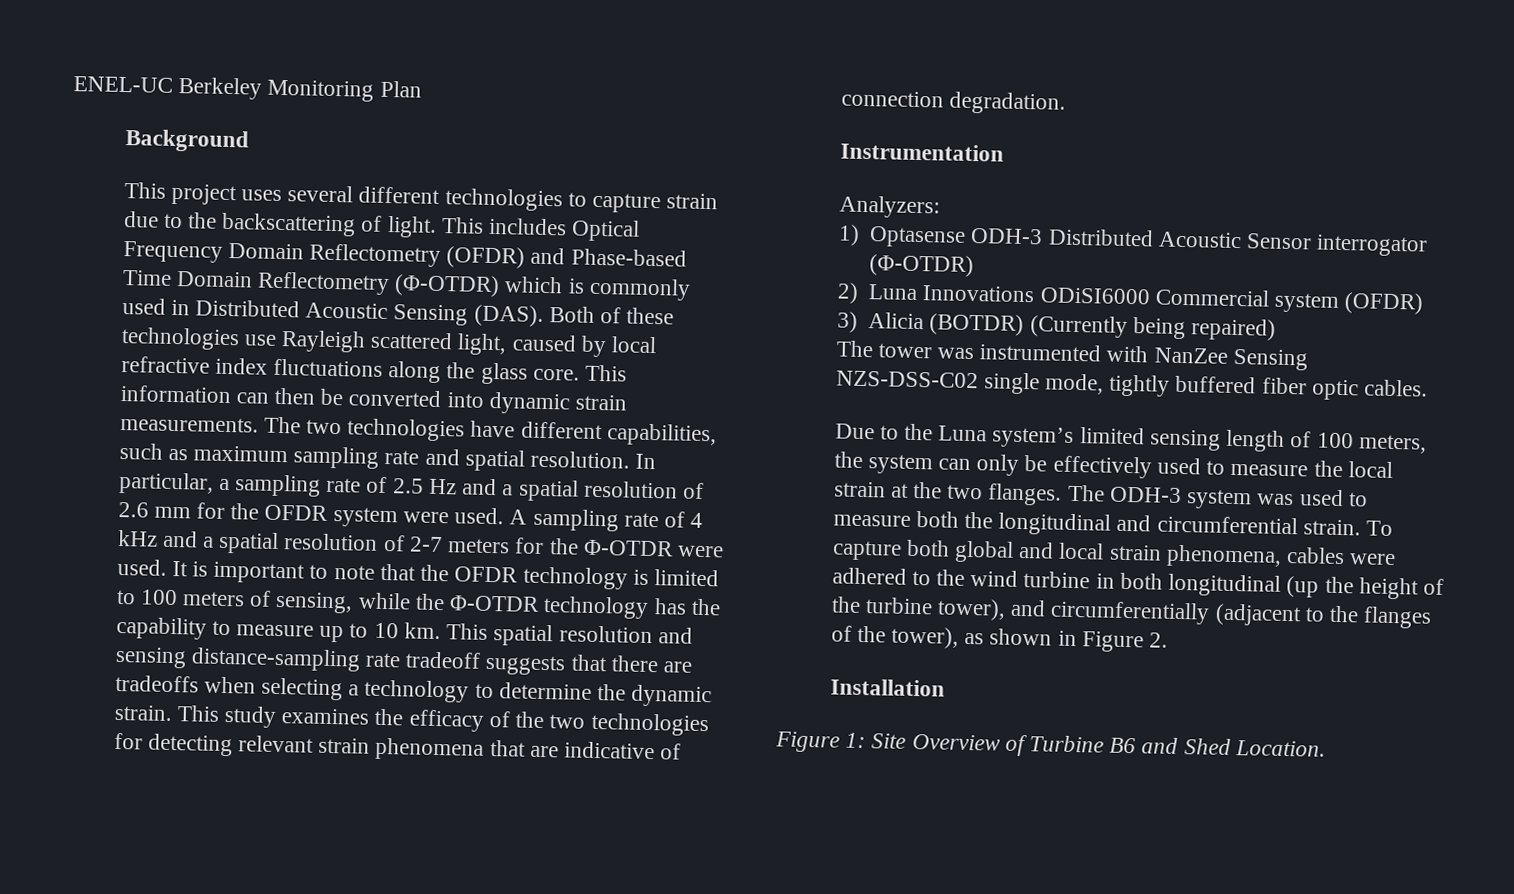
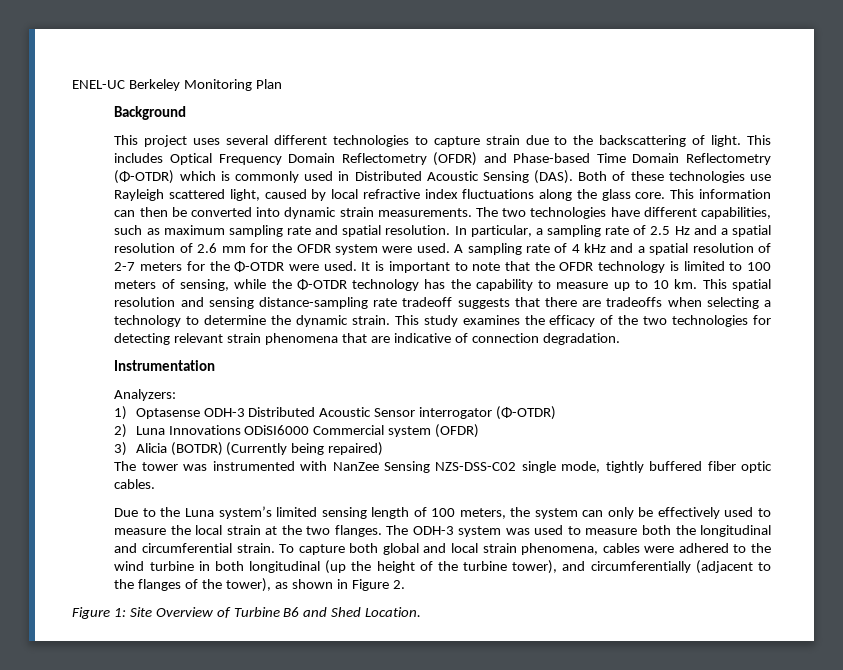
[829,678,945,697] // Installation -> (405, 584) none

